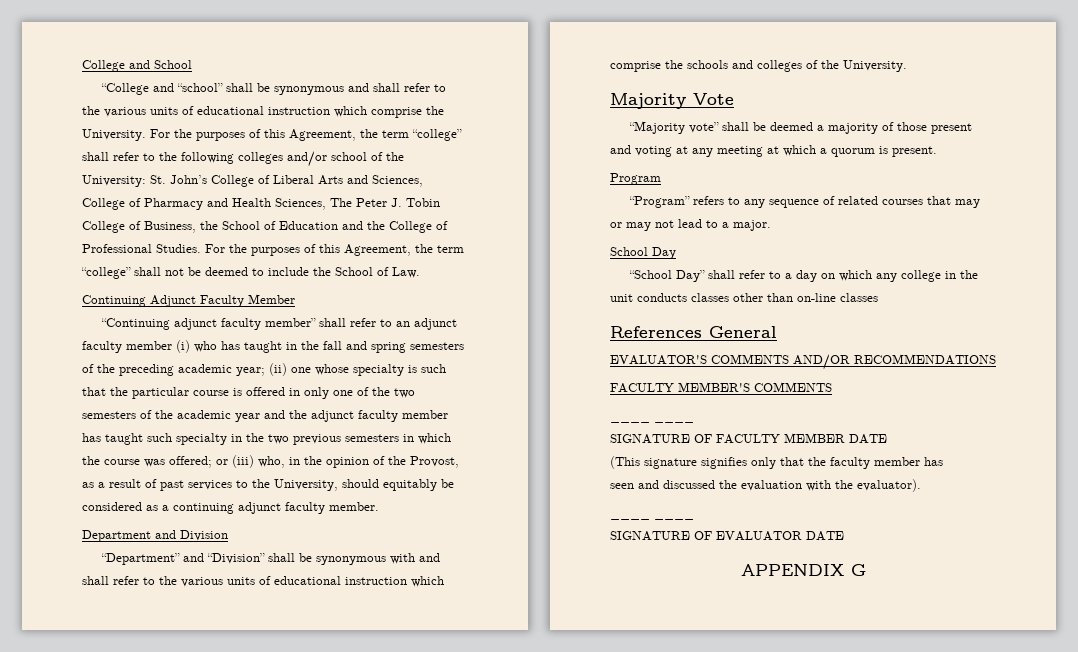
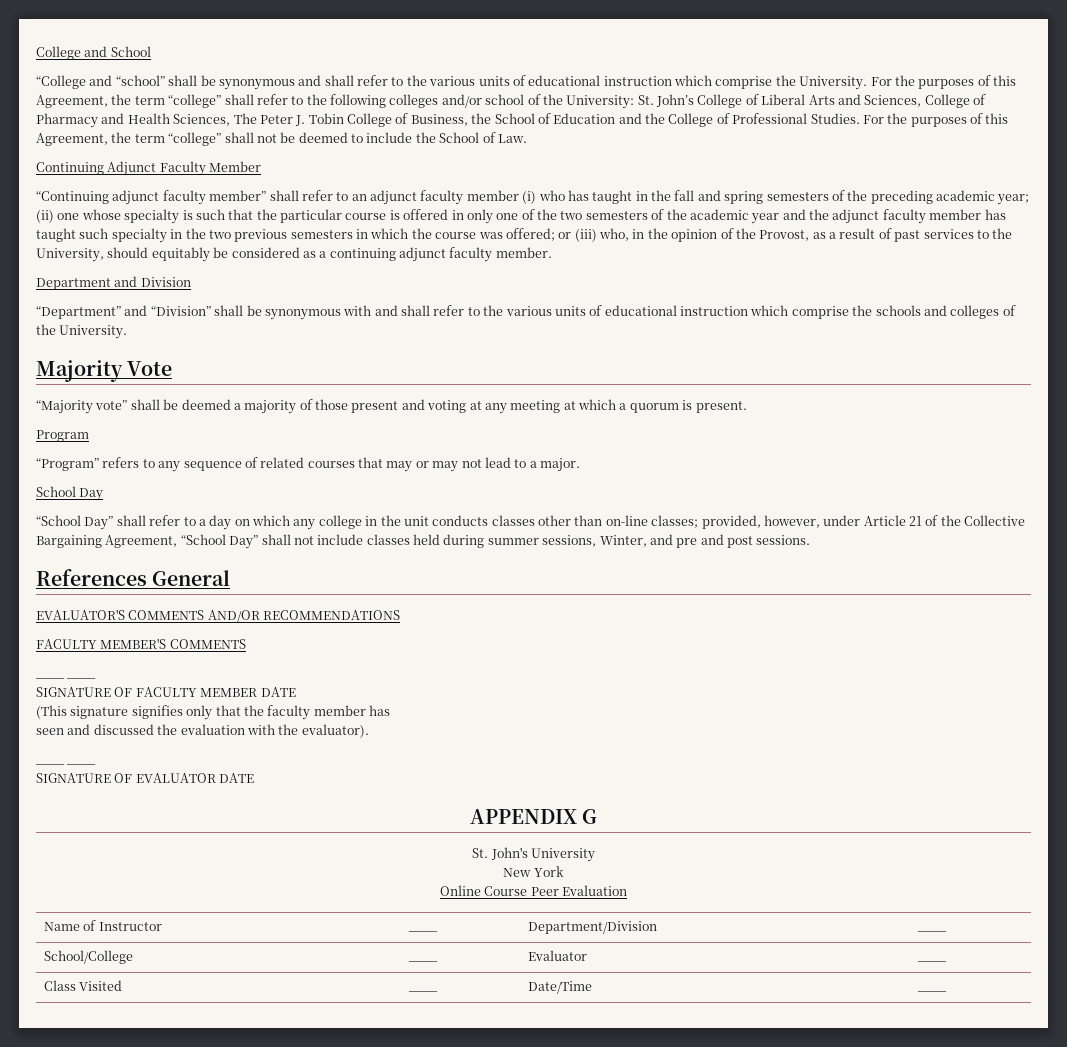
[840,293,878,302] classes -> [651,515,1026,529] [36,534,811,549] classes; provided, however, under Article 21 of the Collective Bargaining Agreement, “School Day” shall not include classes held during summer sessions, Winter, and pre and post sessions.
(866, 570) none -> [472,847,595,862] [503,866,564,877] [439,885,628,896] [43,920,162,931] [407,931,438,932] [527,921,657,934] [916,931,947,932] [43,950,133,964] [407,961,438,962] [527,950,587,961] [916,961,947,962] [43,980,123,991] [407,991,438,992] [527,981,592,994] [916,991,947,992] // St. John's University // New York // Online Course Peer Evaluation // Name of Instructor | ____ | Department/Division | ____ // School/College | ____ | Evaluator | ____ // Class Visited | ____ | Date/Time | ____

